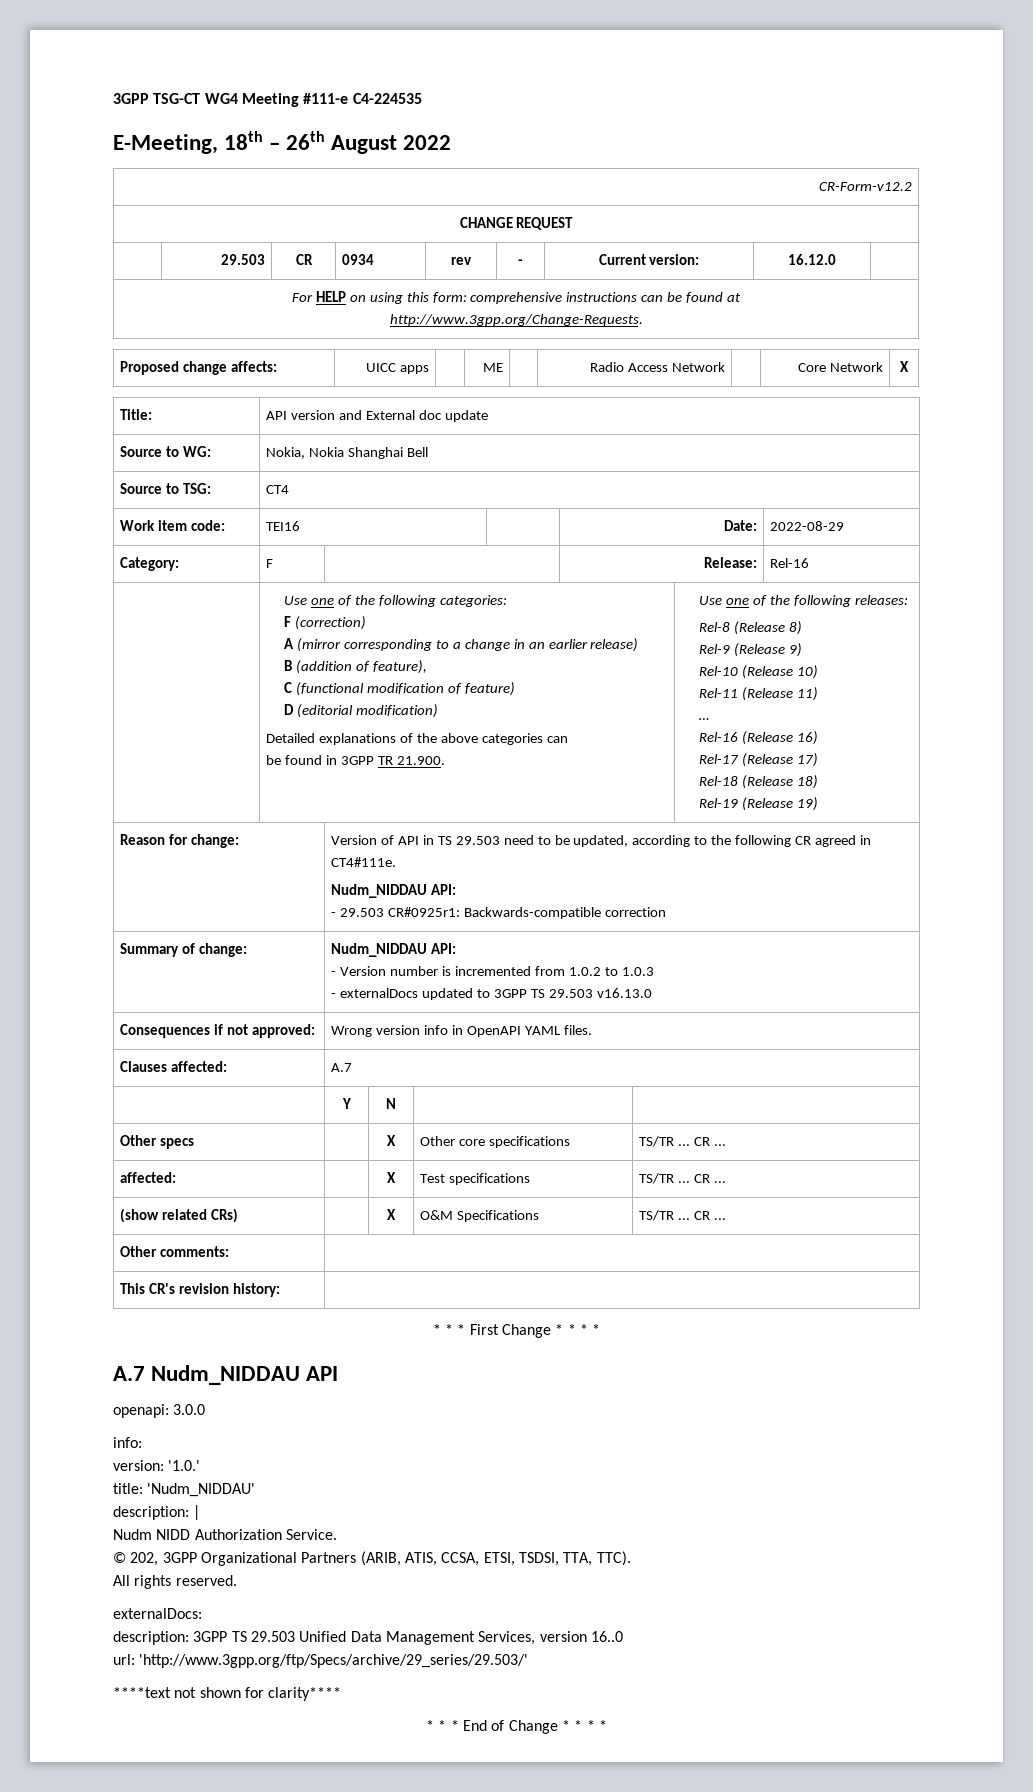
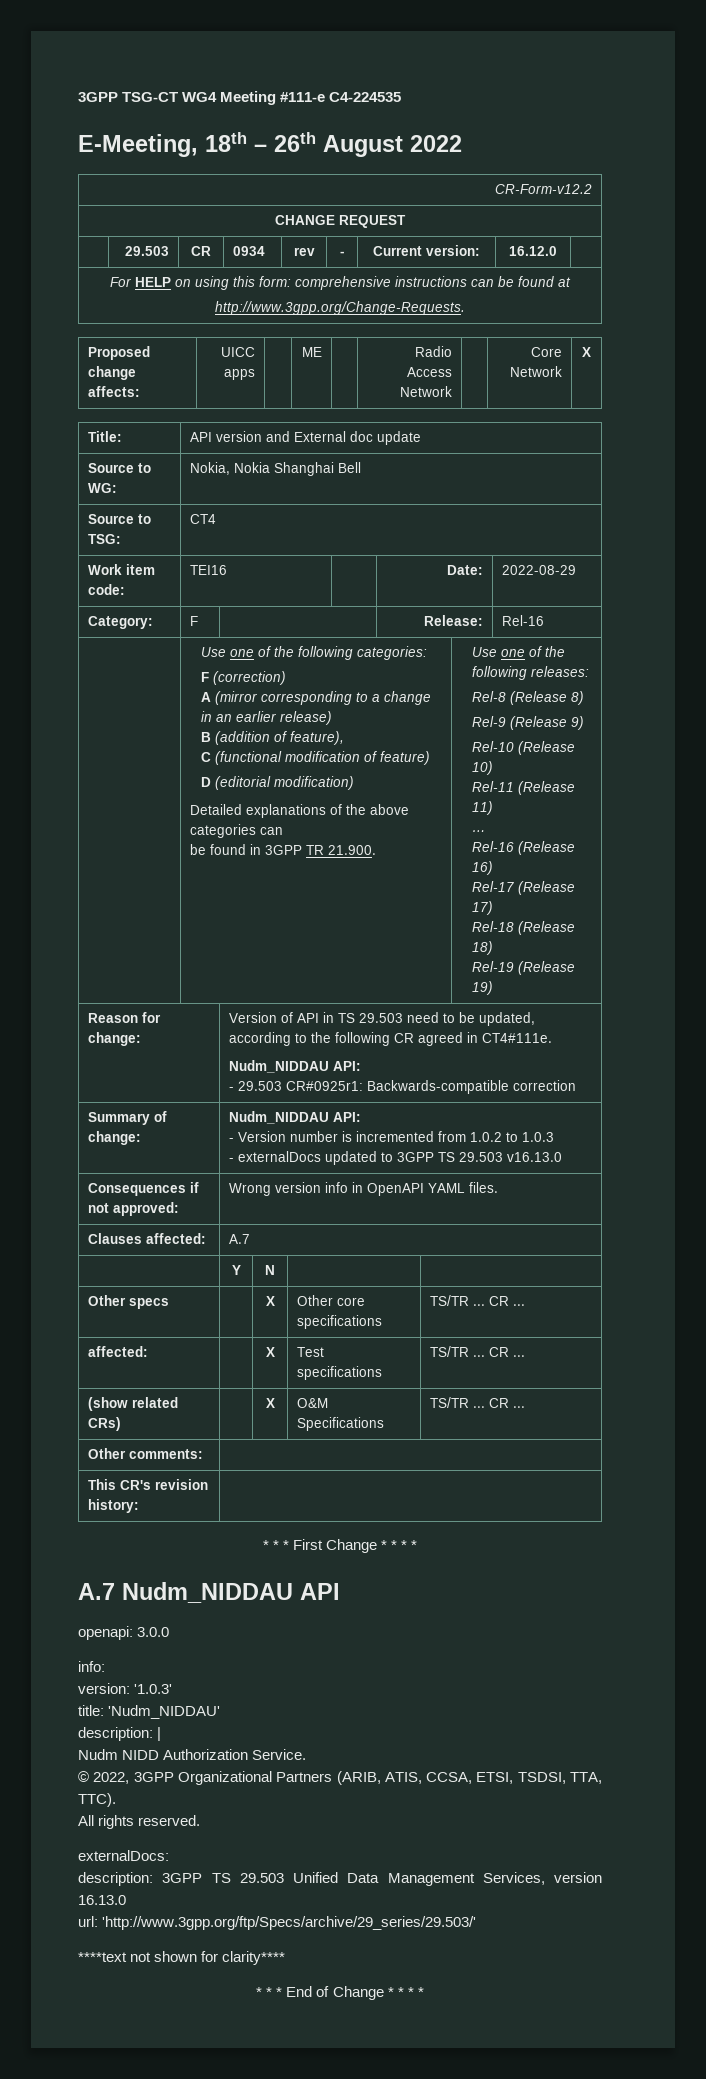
[168,1460,201,1471] '1.0.' -> [134,1684,173,1694] '1.0.3'
[130,1552,159,1566] 202, -> [93,1772,130,1784] 2022,
[590,1631,623,1642] 16..0 -> [78,1895,126,1905] 16.13.0

